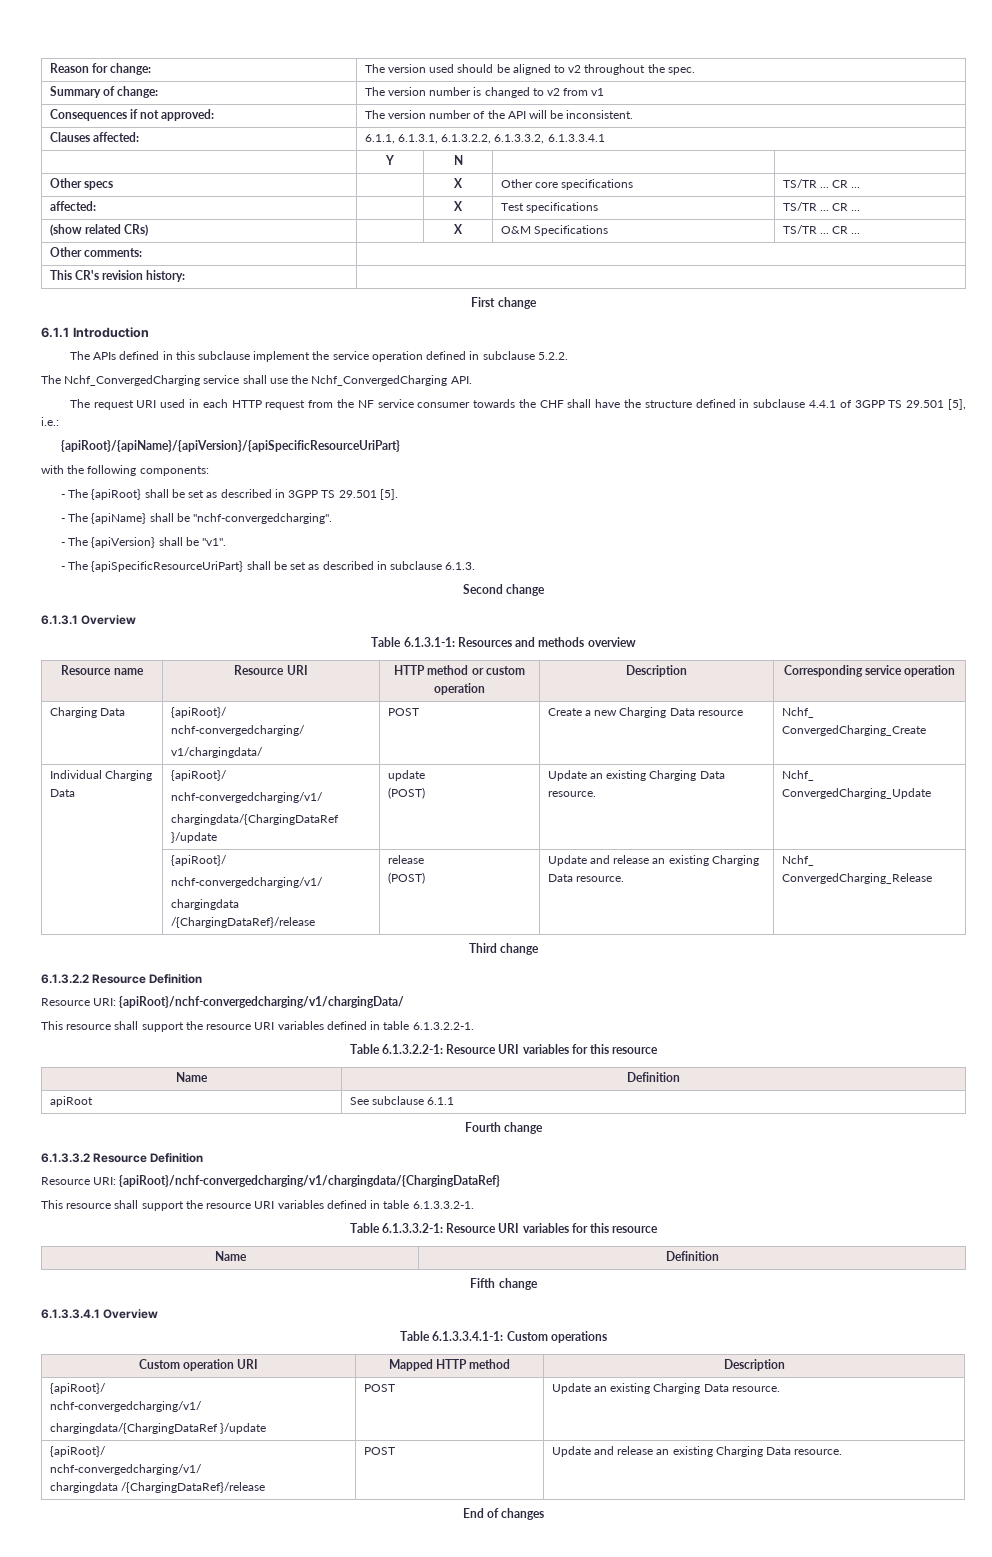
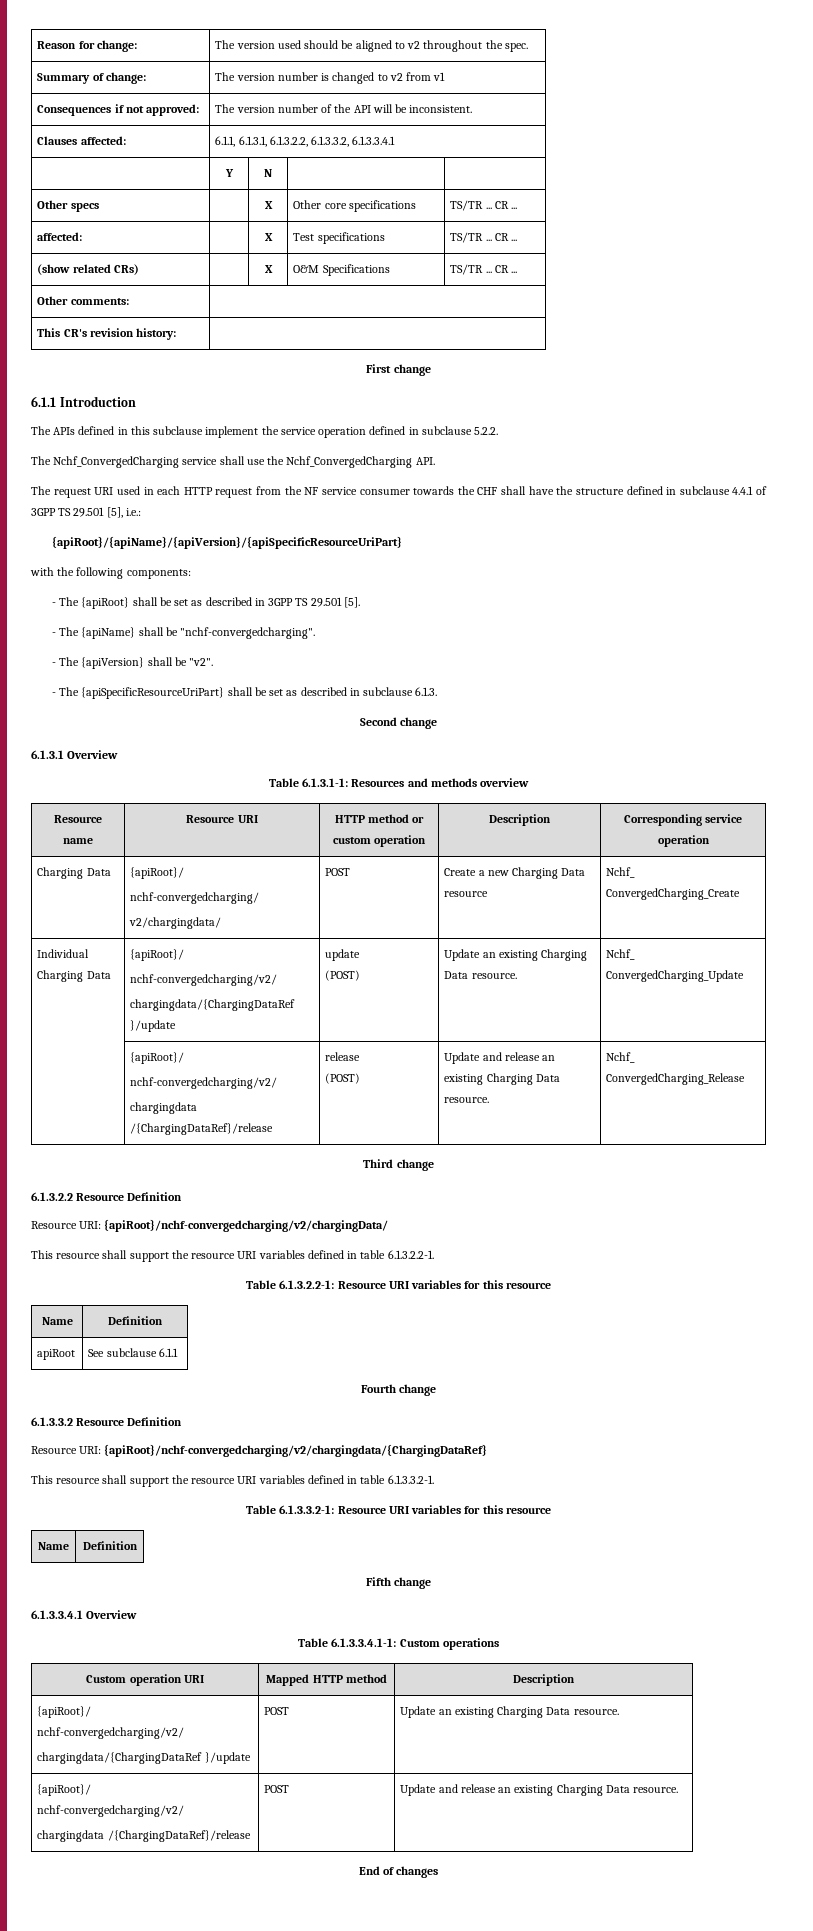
[202,538,227,546] "v1". -> [189,658,214,666] "v2".
[170,747,263,758] v1/chargingdata/ -> [129,917,222,929] v2/chargingdata/
[170,792,323,803] nchf-convergedcharging/v1/ -> [130,974,278,986] nchf-convergedcharging/v2/
[170,877,323,888] nchf-convergedcharging/v1/ -> [130,1077,278,1089] nchf-convergedcharging/v2/
[119,996,405,1008] {apiRoot}/nchf-convergedcharging/v1/chargingData/ -> [104,1219,389,1232] {apiRoot}/nchf-convergedcharging/v2/chargingData/
[119,1175,501,1187] {apiRoot}/nchf-convergedcharging/v1/chargingdata/{ChargingDataRef} -> [104,1444,488,1457] {apiRoot}/nchf-convergedcharging/v2/chargingdata/{ChargingDataRef}
[49,1401,202,1412] nchf-convergedcharging/v1/ -> [37,1727,185,1739] nchf-convergedcharging/v2/
[49,1464,202,1475] nchf-convergedcharging/v1/ -> [37,1805,185,1817] nchf-convergedcharging/v2/

